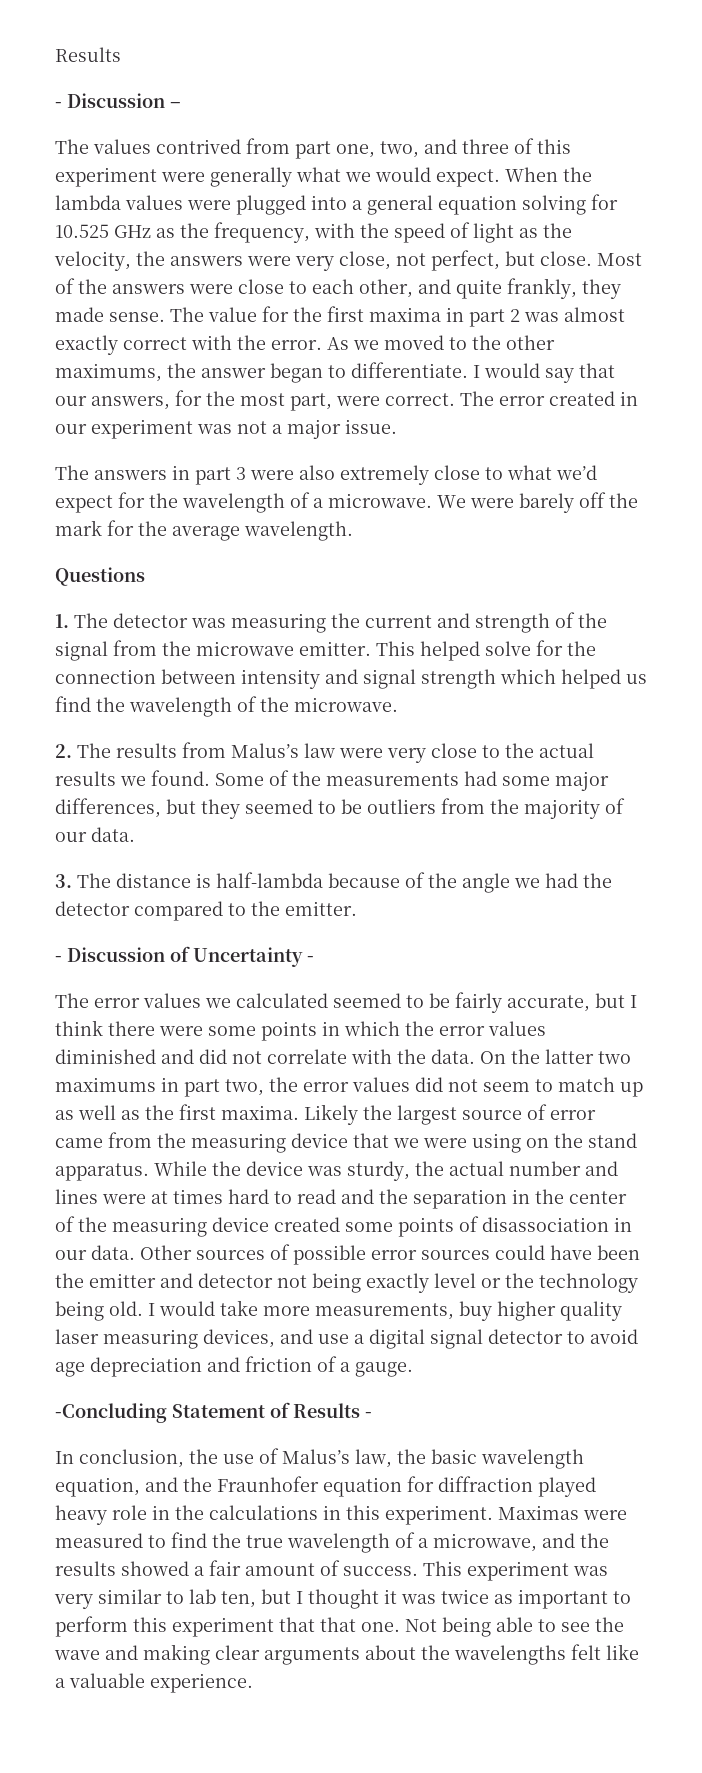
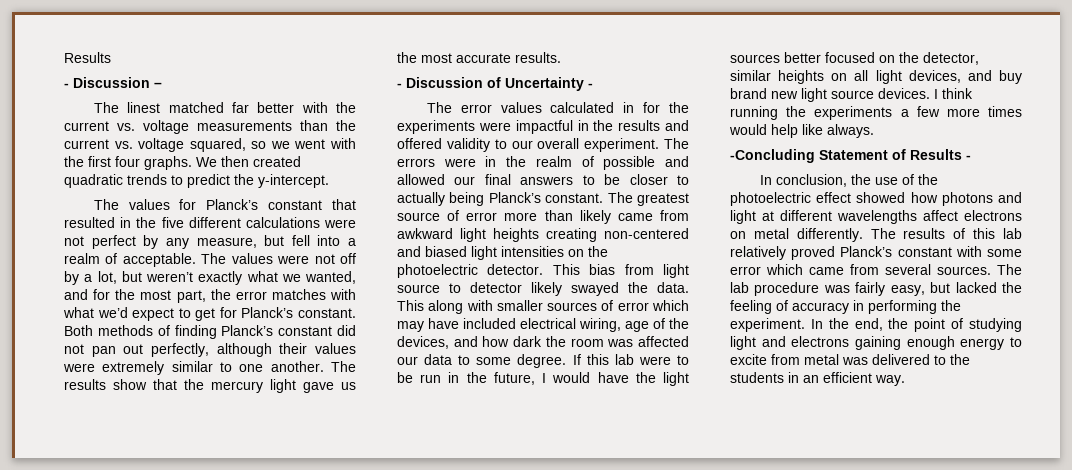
[93,138,571,159] [55,167,592,187] [55,194,618,215] [55,222,572,243] [54,250,642,271] [55,278,621,299] [55,306,625,327] [55,335,555,355] [55,362,615,383] [55,390,638,411] [55,419,397,439] [55,465,597,485] [55,492,638,513] [55,520,353,541] [55,567,145,586] [55,612,607,633] [55,640,596,661] [55,669,647,689] [55,696,398,717] [55,742,594,763] [55,770,609,791] [55,798,625,819] [55,827,135,842] [55,872,612,893] [55,901,357,921] values contrived from part one, two, and three of this experiment were generally what we would expect. When the lambda values were plugged into a general equation solving for 10.525 GHz as the frequency, with the speed of light as the velocity, the answers were very close, not perfect, but close. Most of the answers were close to each other, and quite frankly, they made sense. The value for the first maxima in part 2 was almost exactly correct with the error. As we moved to the other maximums, the answer began to differentiate. I would say that our answers, for the most part, were correct. The error created in our experiment was not a major issue. // The answers in part 3 were also extremely close to what we’d expect for the wavelength of a microwave. We were barely off the mark for the average wavelength. // Questions // 1. The detector was measuring the current and strength of the signal from the microwave emitter. This helped solve for the connection between intensity and signal strength which helped us find the wavelength of the microwave. // 2. The results from Malus’s law were very close to the actual results we found. Some of the measurements had some major differences, but they seemed to be outliers from the majority of our data. // 3. The distance is half-lambda because of the angle we had the detector compared to the emitter. -> [127,102,356,113] [64,120,356,134] [64,138,356,152] [64,156,301,170] [64,174,329,188] [93,199,356,210] [64,217,356,228] [64,235,356,249] [64,253,356,267] [64,271,356,285] [64,289,356,303] [63,307,356,321] [64,325,356,339] [64,343,356,357] [63,361,357,375] [64,379,356,393] [397,52,561,63] linest matched far better with the current vs. voltage measurements than the current vs. voltage squared, so we went with the first four graphs. We then created quadratic trends to predict the y-intercept. // The values for Planck’s constant that resulted in the five different calculations were not perfect by any measure, but fell into a realm of acceptable. The values were not off by a lot, but weren’t exactly what we wanted, and for the most part, the error matches with what we’d expect to get for Planck’s constant. Both methods of finding Planck’s constant did not pan out perfectly, although their values were extremely similar to one another. The results show that the mercury light gave us the most accurate results.
[205,992,637,1013] [55,1020,546,1041] [55,1049,631,1064] [55,1077,643,1097] [55,1104,596,1125] [55,1132,637,1153] [55,1161,618,1181] [55,1189,627,1209] [55,1216,632,1237] [55,1244,640,1265] [55,1273,638,1293] [55,1300,622,1321] [55,1329,638,1349] [55,1356,413,1377] we calculated seemed to be fairly accurate, but I think there were some points in which the error values diminished and did not correlate with the data. On the latter two maximums in part two, the error values did not seem to match up as well as the first maxima. Likely the largest source of error came from the measuring device that we were using on the stand apparatus. While the device was sturdy, the actual number and lines were at times hard to read and the separation in the center of the measuring device created some points of disassociation in our data. Other sources of possible error sources could have been the emitter and detector not being exactly level or the technology being old. I would take more measurements, buy higher quality laser measuring devices, and use a digital signal detector to avoid age depreciation and friction of a gauge. -> [550,102,689,113] [397,120,689,134] [397,138,689,152] [397,156,689,170] [397,174,689,185] [397,192,689,206] [397,210,689,224] [397,228,689,242] [397,246,608,260] [397,264,689,278] [397,282,689,296] [397,300,689,314] [397,318,689,332] [397,336,689,349] [397,354,689,368] [397,372,689,386] [730,52,979,65] [730,70,1022,84] [730,88,973,102] [730,106,1022,120] [729,124,874,138] calculated in for the experiments were impactful in the results and offered validity to our overall experiment. The errors were in the realm of possible and allowed our final answers to be closer to actually being Planck’s constant. The greatest source of error more than likely came from awkward light heights creating non-centered and biased light intensities on the photoelectric detector. This bias from light source to detector likely swayed the data. This along with smaller sources of error which may have included electrical wiring, age of the devices, and how dark the room was affected our data to some degree. If this lab were to be run in the future, I would have the light sources better focused on the detector, similar heights on all light devices, and buy brand new light source devices. I think running the experiments a few more times would help like always.
[282,1449,584,1469] [55,1476,596,1497] [55,1505,627,1525] [55,1532,609,1553] [55,1560,608,1581] [54,1589,631,1609] [55,1616,624,1637] [54,1644,639,1665] [55,1673,253,1693] Malus’s law, the basic wavelength equation, and the Fraunhofer equation for diffraction played heavy role in the calculations in this experiment. Maximas were measured to find the true wavelength of a microwave, and the results showed a fair amount of success. This experiment was very similar to lab ten, but I thought it was twice as important to perform this experiment that that one. Not being able to see the wave and making clear arguments about the wavelengths felt like a valuable experience. -> [917,174,938,185] [730,192,1022,206] [730,210,1022,224] [730,228,1022,242] [730,246,1022,260] [730,264,1022,275] [730,282,1022,296] [730,300,961,314] [730,318,1022,332] [730,336,1022,350] [730,354,970,365] [730,372,905,386] the photoelectric effect showed how photons and light at different wavelengths affect electrons on metal differently. The results of this lab relatively proved Planck’s constant with some error which came from several sources. The lab procedure was fairly easy, but lacked the feeling of accuracy in performing the experiment. In the end, the point of studying light and electrons gaining enough energy to excite from metal was delivered to the students in an efficient way.

